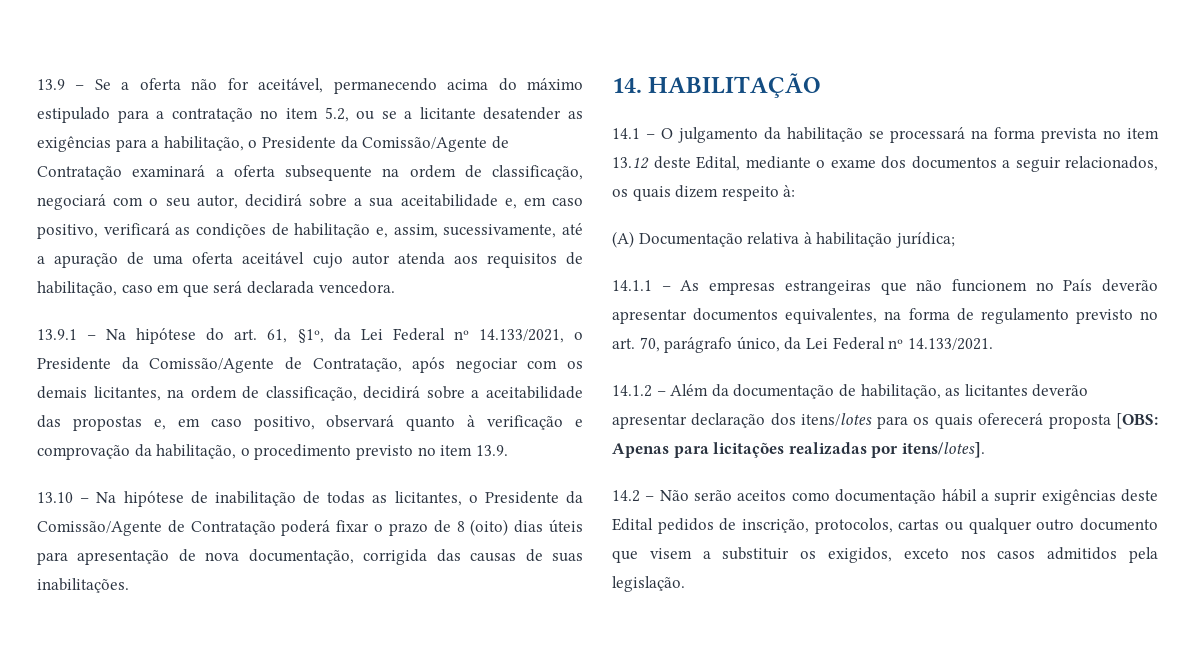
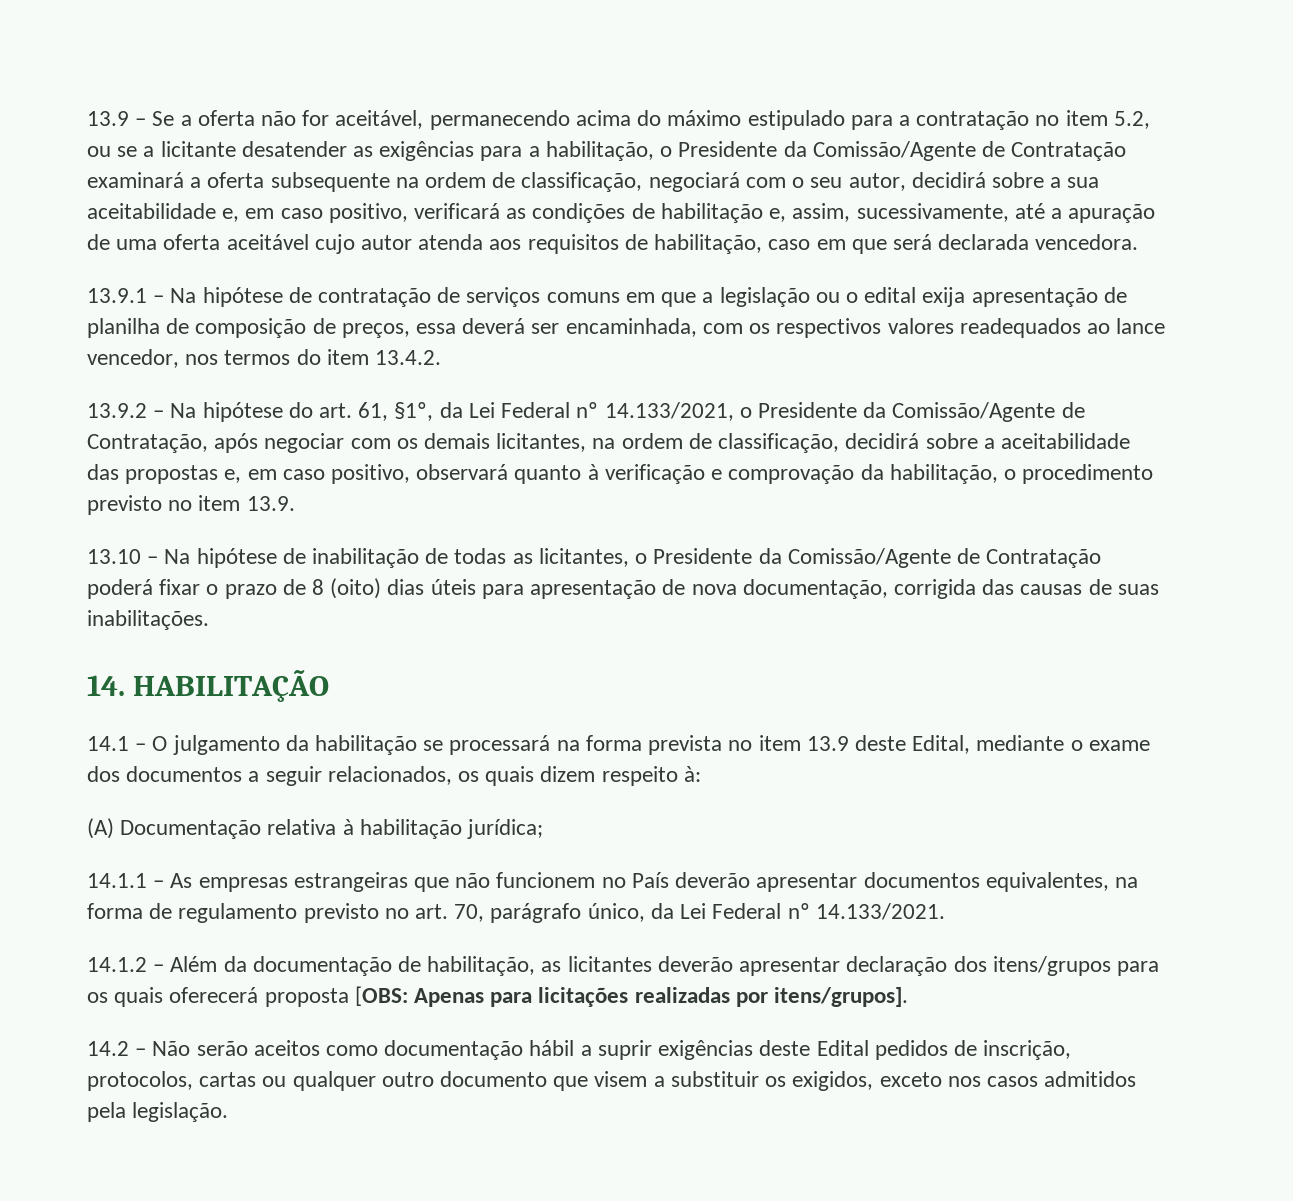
(197, 336) none -> [288,287,1127,307] [87,318,1166,338] [87,349,442,368] [87,402,283,422] de contratação de serviços comuns em que a legislação ou o edital exija apresentação de planilha de composição de preços, essa deverá ser encaminhada, com os respectivos valores readequados ao lance vencedor, nos termos do item 13.4.2. // 13.9.2 – Na hipótese
[612,157,649,169] 13.12 -> [806,736,849,751] 13.9
[801,413,873,426] itens/lotes -> [992,956,1111,976] itens/grupos
[901,442,985,458] itens/lotes]. -> [774,987,909,1007] itens/grupos].

